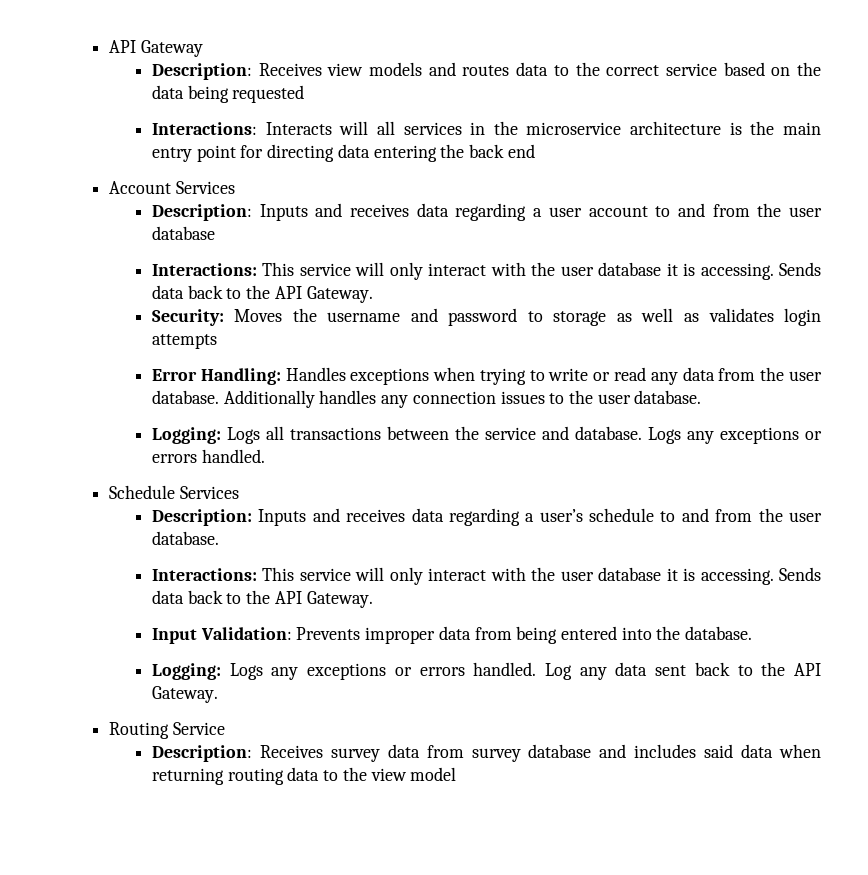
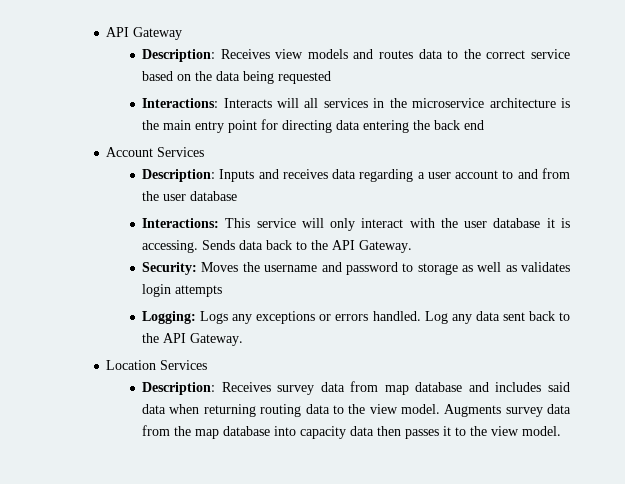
[151,367,822,385] [151,390,702,408] [151,426,823,444] [151,449,265,463] [109,485,239,499] [151,508,823,526] [151,531,219,545] [151,567,822,585] [151,590,373,608] [151,626,753,644] // Error Handling: Handles exceptions when trying to write or read any data from the user database. Additionally handles any connection issues to the user database. // Logging: Logs all transactions between the service and database. Logs any exceptions or errors handled. // Schedule Services // Description: Inputs and receives data regarding a user’s schedule to and from the user database. // Interactions: This service will only interact with the user database it is accessing. Sends data back to the API Gateway. // Input Validation: Prevents improper data from being entered into the database. -> (223, 291) none
[109,722,225,739] Routing Service -> [106,360,208,370] Location Services
[471,748,521,762] survey -> [384,385,409,395] map
[410,767,457,781] model -> [400,404,571,417] [142,425,562,439] model. Augments survey data from the map database into capacity data then passes it to the view model.

